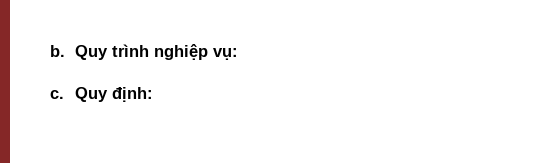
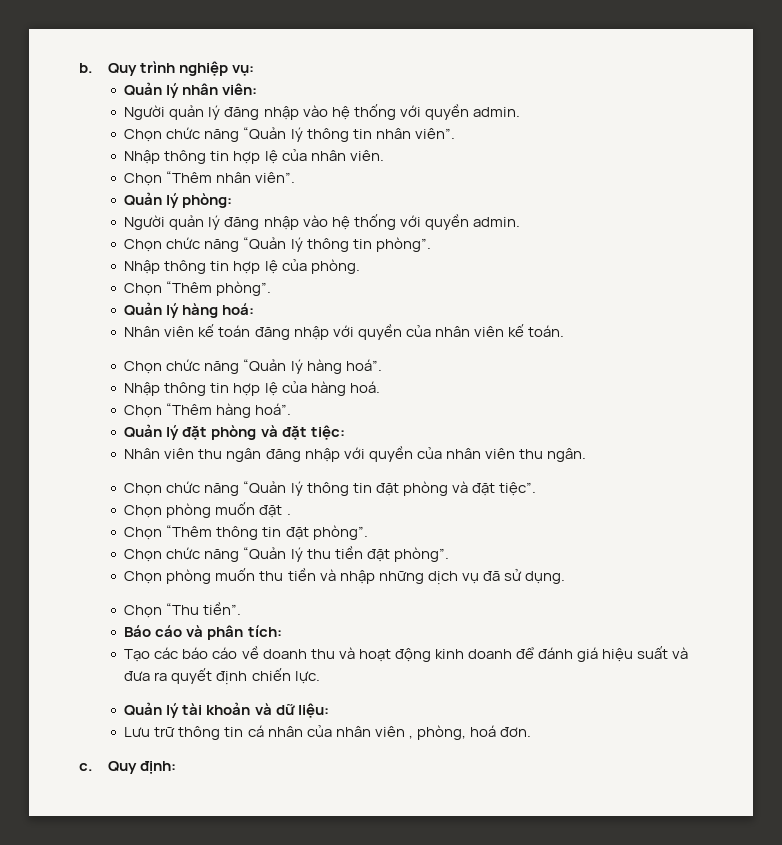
(239, 54) none -> [124,82,258,98] [124,104,520,120] [124,127,455,142] [124,149,384,164] [124,171,296,186] [124,192,233,208] [124,214,520,230] [124,237,431,252] [124,259,360,274] [124,281,272,296] [124,302,255,318] [124,324,564,340] [124,359,382,374] [124,381,380,396] [124,403,292,418] [124,424,345,440] [124,446,586,462] [124,481,536,496] [124,502,291,518] [124,525,368,540] [124,546,449,562] [124,568,565,585] [124,602,242,618] [124,625,282,640] [124,646,689,662] [124,668,320,685] [124,702,329,718] [124,725,531,740] // Quản lý nhân viên: // Người quản lý đăng nhập vào hệ thống với quyền admin. // Chọn chức năng “Quản lý thông tin nhân viên”. // Nhập thông tin hợp lệ của nhân viên. // Chọn “Thêm nhân viên”. // Quản lý phòng: // Người quản lý đăng nhập vào hệ thống với quyền admin. // Chọn chức năng “Quản lý thông tin phòng”. // Nhập thông tin hợp lệ của phòng. // Chọn “Thêm phòng”. // Quản lý hàng hoá: // Nhân viên kế toán đăng nhập với quyền của nhân viên kế toán. // Chọn chức năng “Quản lý hàng hoá”. // Nhập thông tin hợp lệ của hàng hoá. // Chọn “Thêm hàng hoá”. // Quản lý đặt phòng và đặt tiệc: // Nhân viên thu ngân đăng nhập với quyền của nhân viên thu ngân. // Chọn chức năng “Quản lý thông tin đặt phòng và đặt tiệc”. // Chọn phòng muốn đặt . // Chọn “Thêm thông tin đặt phòng”. // Chọn chức năng “Quản lý thu tiền đặt phòng”. // Chọn phòng muốn thu tiền và nhập những dịch vụ đã sử dụng. // Chọn “Thu tiền”. // Báo cáo và phân tích: // Tạo các báo cáo về doanh thu và hoạt động kinh doanh để đánh giá hiệu suất và đưa ra quyết định chiến lực. // Quản lý tài khoản và dữ liệu: // Lưu trữ thông tin cá nhân của nhân viên , phòng, hoá đơn.

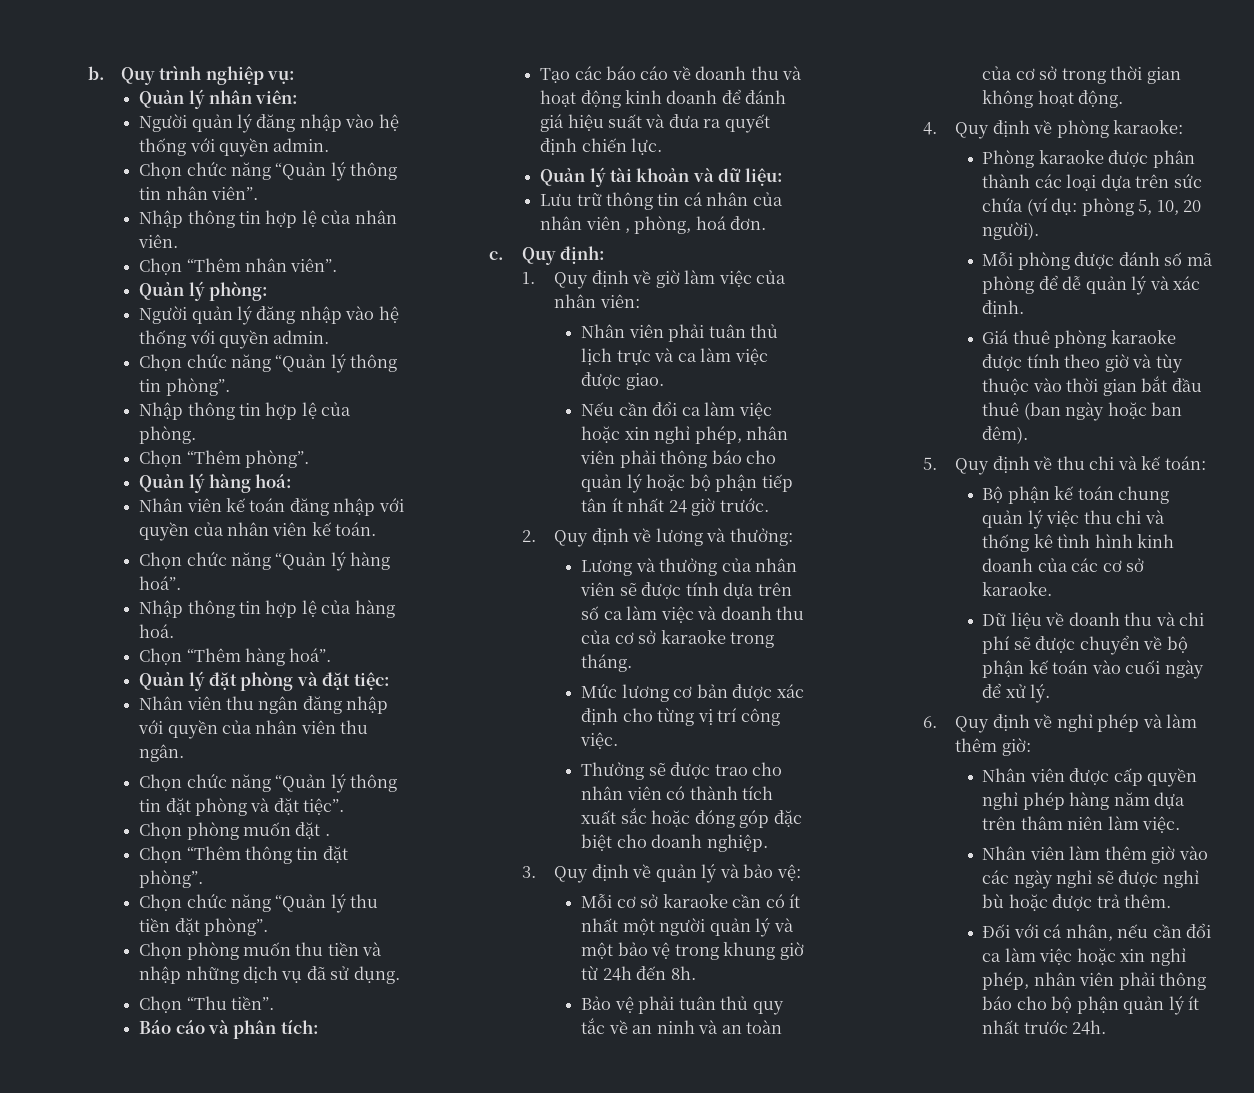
(176, 767) none -> [521,270,787,289] [554,294,640,308] [581,324,779,342] [581,348,768,365] [581,372,664,390] [581,401,772,419] [581,426,789,444] [580,450,777,468] [581,474,793,493] [581,498,769,516] [521,528,793,547] [581,558,798,576] [580,582,792,599] [581,606,805,623] [581,630,775,648] [581,654,633,672] [581,684,804,702] [581,708,780,726] [580,732,619,749] [581,762,783,780] [581,786,774,800] [581,808,802,828] [581,834,768,852] [521,864,801,883] [581,894,801,908] [581,918,794,937] [581,942,804,960] [581,966,696,981] [581,996,784,1015] [581,1018,783,1034] [982,66,1181,84] [982,90,1124,108] [922,120,1184,139] [982,150,1195,168] [982,174,1202,191] [982,198,1202,216] [982,222,1040,240] [982,252,1213,270] [982,275,1201,295] [982,300,1025,317] [982,330,1176,348] [982,354,1183,373] [982,376,1202,396] [982,402,1183,421] [982,426,1029,444] [922,456,1206,475] [982,486,1170,504] [982,510,1165,529] [982,534,1175,552] [982,558,1145,572] [982,582,1053,596] [982,612,1205,629] [982,635,1188,655] [982,660,1204,679] [982,683,1051,703] [922,714,1198,733] [955,738,1031,756] [982,768,1198,787] [982,792,1186,810] [982,816,1181,833] [982,846,1208,864] [982,870,1199,889] [982,894,1172,911] [982,923,1212,941] [982,948,1186,966] [982,972,1207,990] [982,996,1200,1015] [982,1020,1107,1035] // 1. Quy định về giờ làm việc của nhân viên: // Nhân viên phải tuân thủ lịch trực và ca làm việc được giao. // Nếu cần đổi ca làm việc hoặc xin nghỉ phép, nhân viên phải thông báo cho quản lý hoặc bộ phận tiếp tân ít nhất 24 giờ trước. // 2. Quy định về lương và thưởng: // Lương và thưởng của nhân viên sẽ được tính dựa trên số ca làm việc và doanh thu của cơ sở karaoke trong tháng. // Mức lương cơ bản được xác định cho từng vị trí công việc. // Thưởng sẽ được trao cho nhân viên có thành tích xuất sắc hoặc đóng góp đặc biệt cho doanh nghiệp. // 3. Quy định về quản lý và bảo vệ: // Mỗi cơ sở karaoke cần có ít nhất một người quản lý và một bảo vệ trong khung giờ từ 24h đến 8h. // Bảo vệ phải tuân thủ quy tắc về an ninh và an toàn của cơ sở trong thời gian không hoạt động. // 4. Quy định về phòng karaoke: // Phòng karaoke được phân thành các loại dựa trên sức chứa (ví dụ: phòng 5, 10, 20 người). // Mỗi phòng được đánh số mã phòng để dễ quản lý và xác định. // Giá thuê phòng karaoke được tính theo giờ và tùy thuộc vào thời gian bắt đầu thuê (ban ngày hoặc ban đêm). // 5. Quy định về thu chi và kế toán: // Bộ phận kế toán chung quản lý việc thu chi và thống kê tình hình kinh doanh của các cơ sở karaoke. // Dữ liệu về doanh thu và chi phí sẽ được chuyển về bộ phận kế toán vào cuối ngày để xử lý. // 6. Quy định về nghỉ phép và làm thêm giờ: // Nhân viên được cấp quyền nghỉ phép hàng năm dựa trên thâm niên làm việc. // Nhân viên làm thêm giờ vào các ngày nghỉ sẽ được nghỉ bù hoặc được trả thêm. // Đối với cá nhân, nếu cần đổi ca làm việc hoặc xin nghỉ phép, nhân viên phải thông báo cho bộ phận quản lý ít nhất trước 24h.

